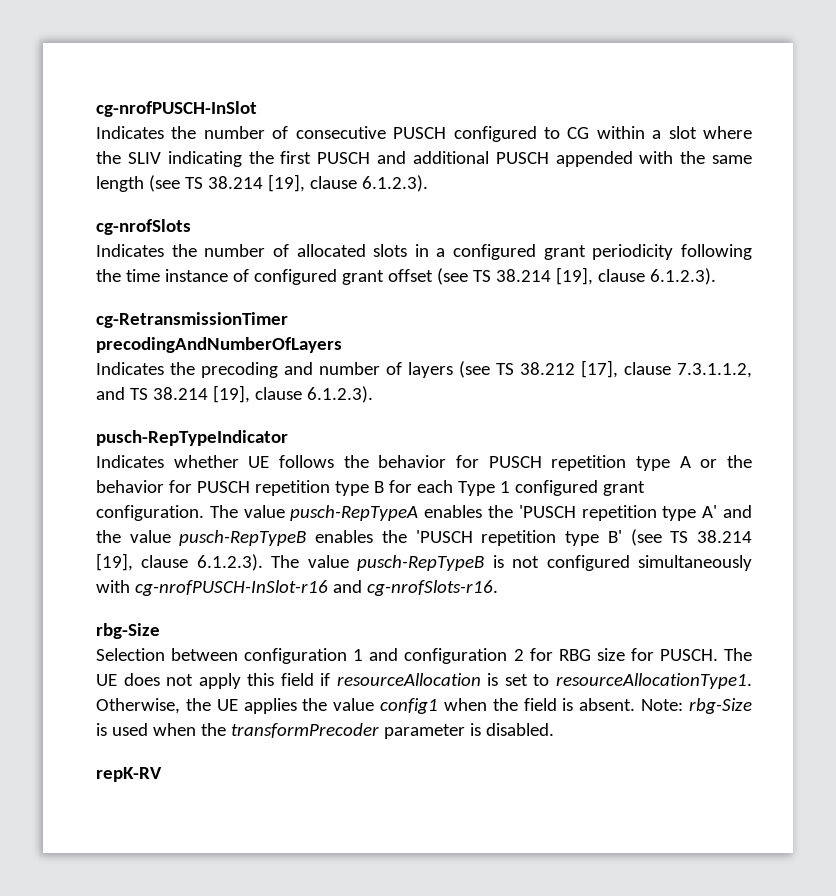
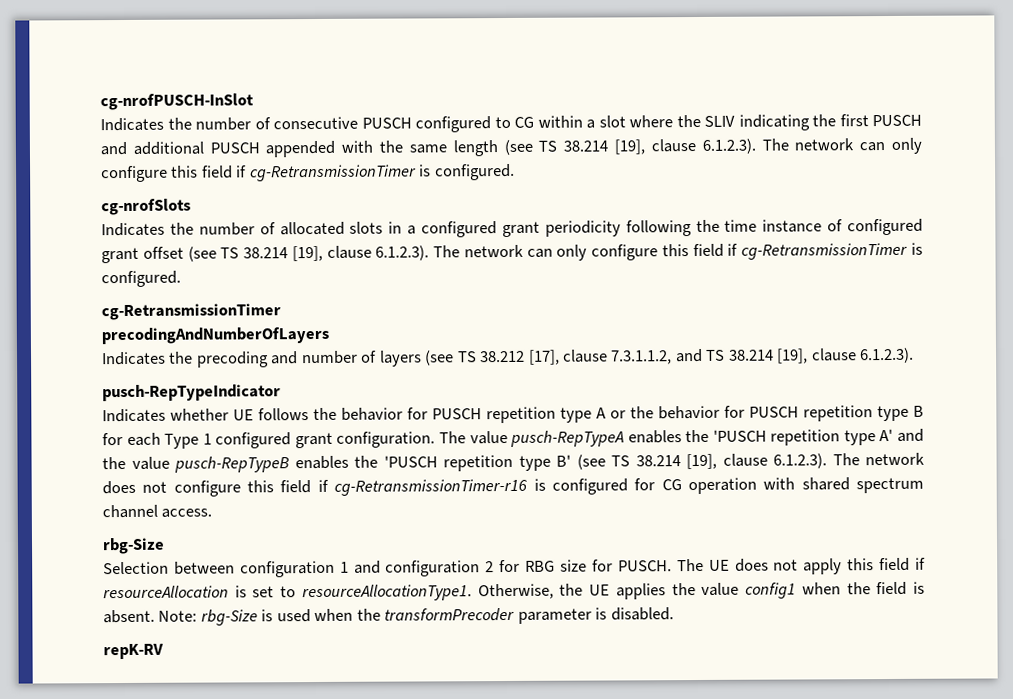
(428, 183) none -> [761,137,923,154] [101,163,515,183] The network can only configure this field if cg-RetransmissionTimer is configured.
(716, 276) none -> [433,242,923,261] [101,270,181,288] The network can only configure this field if cg-RetransmissionTimer is configured.
[307,555,752,571] [96,580,498,596] value pusch-RepTypeB is not configured simultaneously with cg-nrofPUSCH-InSlot-r16 and cg-nrofSlots-r16. -> [865,452,925,466] [102,477,925,497] [102,504,213,519] network does not configure this field if cg-RetransmissionTimer-r16 is configured for CG operation with shared spectrum channel access.

